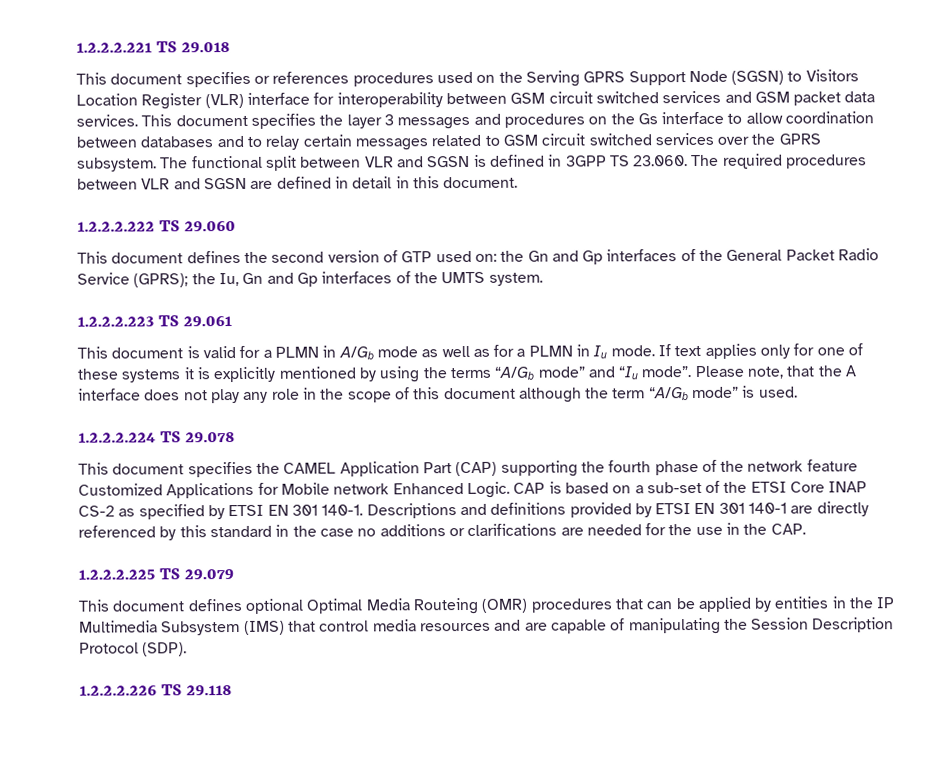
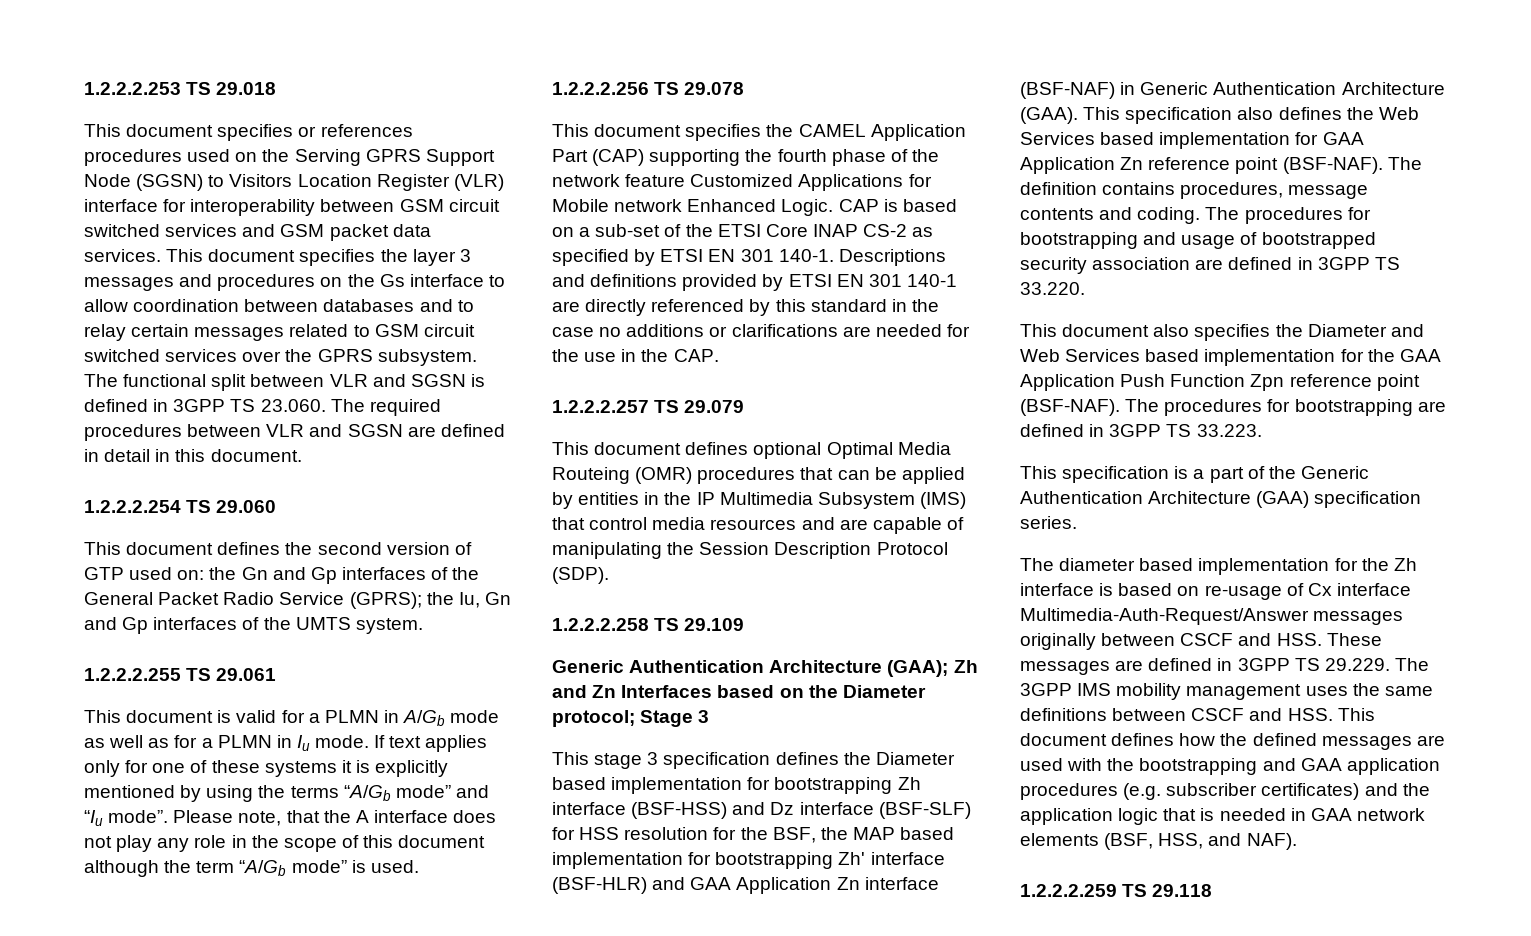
[76,42,152,53] 1.2.2.2.221 -> [84,82,181,95] 1.2.2.2.253
[77,221,155,232] 1.2.2.2.222 -> [84,500,181,513] 1.2.2.2.254
[77,316,154,327] 1.2.2.2.223 -> [84,668,181,681] 1.2.2.2.255
[78,432,156,443] 1.2.2.2.224 -> [552,82,649,95] 1.2.2.2.256
[78,569,155,580] 1.2.2.2.225 -> [552,400,649,413] 1.2.2.2.257
[79,685,157,696] 1.2.2.2.226 -> [552,618,745,631] [552,660,978,677] [552,685,926,698] [552,710,710,727] [552,752,955,769] [552,777,921,794] [552,802,971,819] [552,827,955,843] [552,852,945,869] [552,877,939,894] [1020,82,1445,99] [1020,107,1419,124] [1020,132,1364,149] [1020,157,1422,174] [1020,182,1369,199] [1020,207,1371,224] [1020,232,1376,249] [1020,257,1400,274] [1020,282,1085,295] [1020,324,1424,341] [1020,349,1441,366] [1020,374,1420,391] [1020,399,1446,416] [1020,424,1262,437] [1020,466,1369,483] [1020,491,1422,508] [1020,516,1077,529] [1020,558,1417,575] [1020,583,1411,600] [1020,608,1404,625] [1020,633,1382,650] [1020,658,1429,675] [1020,683,1433,700] [1020,708,1375,721] [1020,733,1445,750] [1020,758,1440,775] [1020,783,1430,800] [1020,808,1425,825] [1020,833,1297,850] [1020,884,1117,897] 1.2.2.2.258 TS 29.109 // Generic Authentication Architecture (GAA); Zh and Zn Interfaces based on the Diameter protocol; Stage 3 // This stage 3 specification defines the Diameter based implementation for bootstrapping Zh interface (BSF-HSS) and Dz interface (BSF-SLF) for HSS resolution for the BSF, the MAP based implementation for bootstrapping Zh' interface (BSF-HLR) and GAA Application Zn interface (BSF-NAF) in Generic Authentication Architecture (GAA). This specification also defines the Web Services based implementation for GAA Application Zn reference point (BSF-NAF). The definition contains procedures, message contents and coding. The procedures for bootstrapping and usage of bootstrapped security association are defined in 3GPP TS 33.220. // This document also specifies the Diameter and Web Services based implementation for the GAA Application Push Function Zpn reference point (BSF-NAF). The procedures for bootstrapping are defined in 3GPP TS 33.223. // This specification is a part of the Generic Authentication Architecture (GAA) specification series. // The diameter based implementation for the Zh interface is based on re-usage of Cx interface Multimedia-Auth-Request/Answer messages originally between CSCF and HSS. These messages are defined in 3GPP TS 29.229. The 3GPP IMS mobility management uses the same definitions between CSCF and HSS. This document defines how the defined messages are used with the bootstrapping and GAA application procedures (e.g. subscriber certificates) and the application logic that is needed in GAA network elements (BSF, HSS, and NAF). // 1.2.2.2.259

